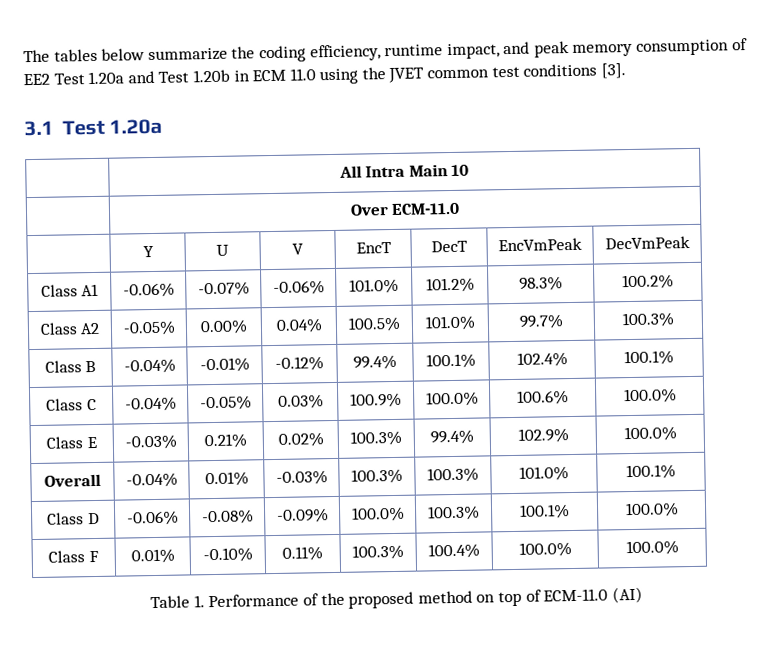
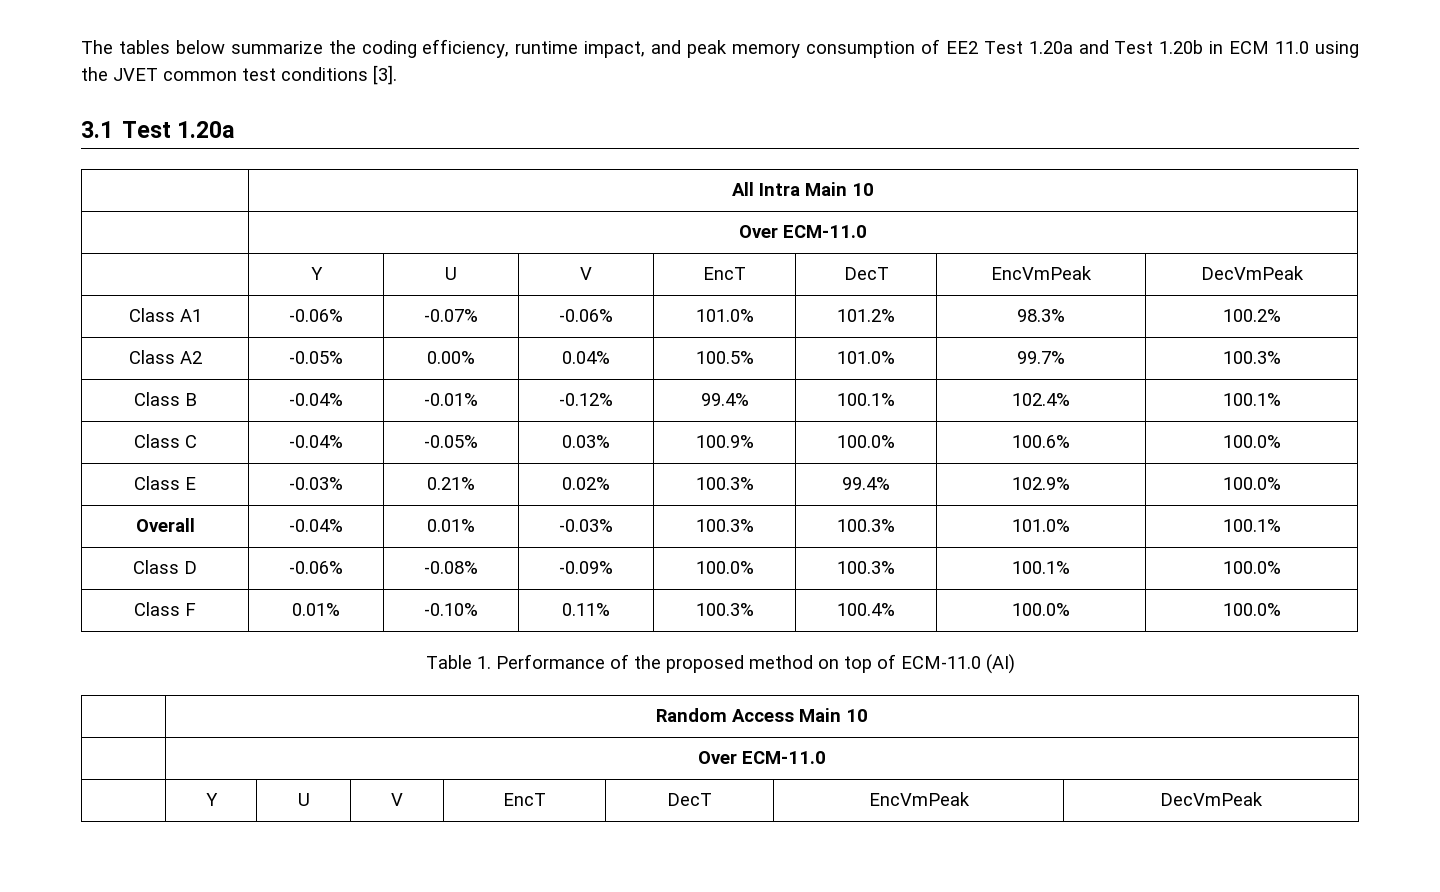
(643, 595) none -> [656,708,868,722] [698,751,826,764] [205,793,218,806] [297,793,310,806] [391,793,404,806] [503,793,546,806] [667,793,712,806] [868,792,970,806] [1160,792,1263,806] // | Random Access Main 10 // | Over ECM-11.0 // | Y | U | V | EncT | DecT | EncVmPeak | DecVmPeak

